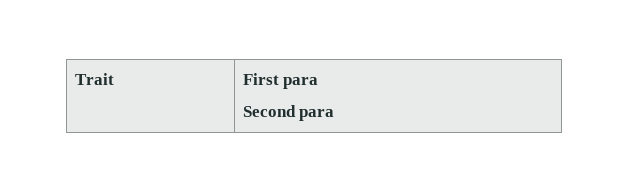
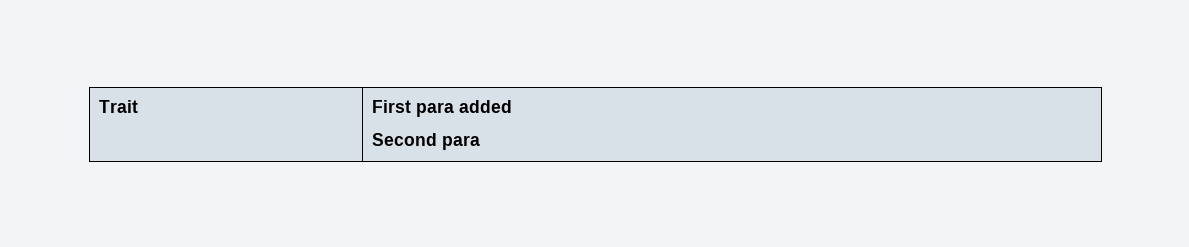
(319, 83) none -> [459,100,513,113] added

